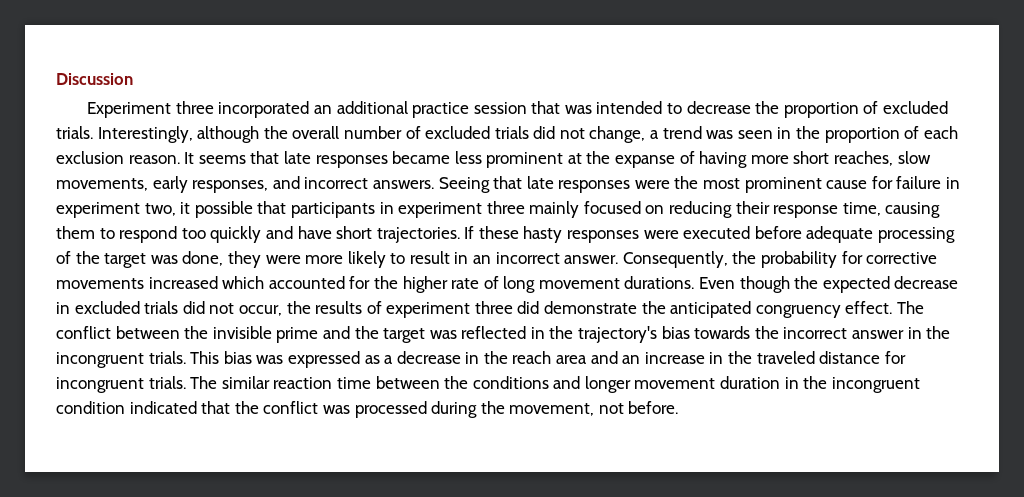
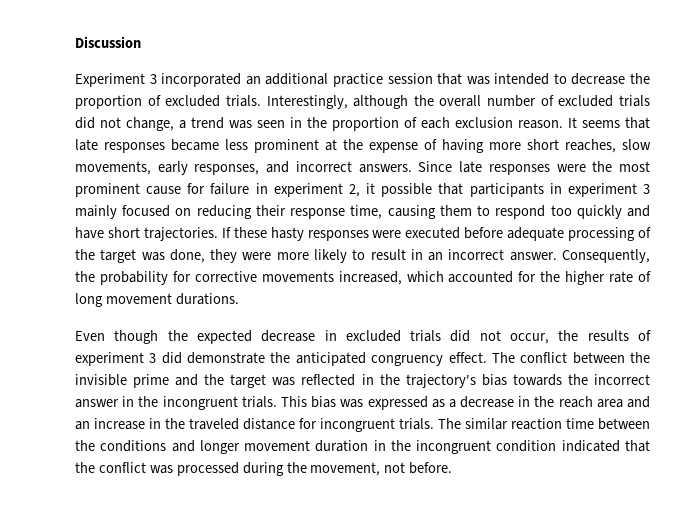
[175,101,214,114] three -> [149,74,157,84] 3
[615,155,676,168] expanse -> [369,142,418,153] expense
[438,176,523,193] Seeing that -> [418,161,453,172] Since
[144,203,176,216] two, -> [348,184,360,197] 2,
[486,201,525,214] three -> [643,184,650,194] 3
[148,276,218,289] increased -> [338,271,402,285] increased,
(695, 282) none -> (239, 299) //
[474,301,513,314] three -> [149,353,157,363] 3

